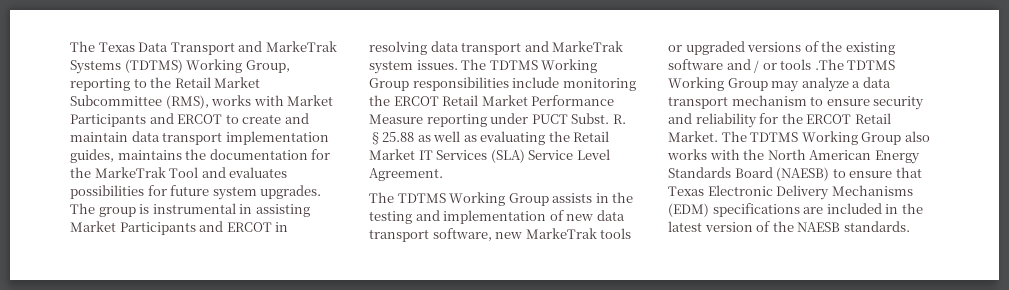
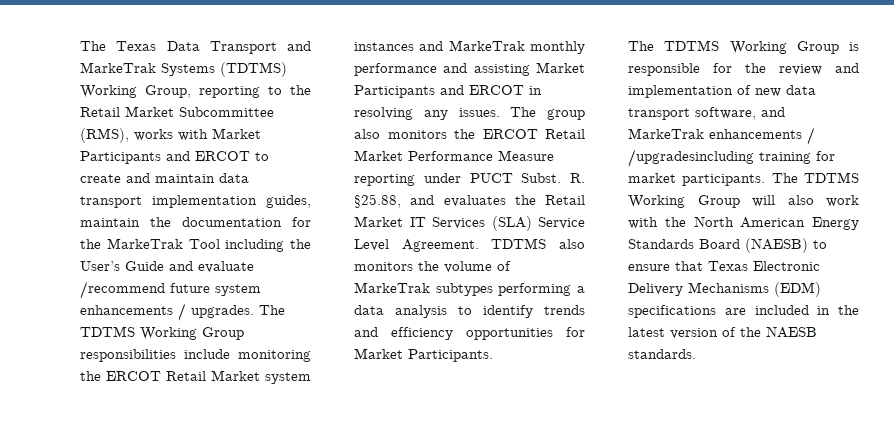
[117,150,182,160] maintains -> [80,218,140,227] maintain
[201,167,288,178] [70,185,322,200] [70,203,310,217] [70,221,289,235] [369,41,624,55] [369,60,458,74] and evaluates possibilities for future system upgrades. The group is instrumental in assisting Market Participants and ERCOT in resolving data transport and MarkeTrak system issues. -> [225,239,311,252] [80,261,254,273] [80,281,261,299] [80,303,254,321] including the User’s Guide and evaluate /recommend future system enhancements / upgrades.
(528, 100) none -> [265,372,311,384] [354,40,585,54] [354,62,585,76] [354,85,542,98] [354,107,585,120] [354,129,585,139] [354,150,403,161] system instances and MarkeTrak monthly performance and assisting Market Participants and ERCOT in resolving any issues. The group also monitors the ERCOT Retail Market
[369,131,546,145] §25.88 as well as evaluating -> [354,194,506,208] §25.88, and evaluates
[369,192,634,206] [369,211,412,224] // The TDTMS Working Group assists in the testing -> [491,238,585,249] [354,261,511,273] [354,282,585,296] [354,305,585,318] [354,327,585,340] [354,348,493,362] [628,40,859,54] [628,63,822,76] TDTMS also monitors the volume of MarkeTrak subtypes performing a data analysis to identify trends and efficiency opportunities for Market Participants. // The TDTMS Working Group is responsible for the review
[495,228,632,239] [668,41,895,55] [668,59,896,73] [668,77,891,92] [668,95,925,110] [668,113,891,128] [668,131,930,145] [667,149,707,160] new MarkeTrak tools or upgraded versions of the existing software and / or tools .The TDTMS Working Group may analyze a data transport mechanism to ensure security and reliability for the ERCOT Retail Market. The TDTMS Working Group also works -> [761,107,785,117] [628,127,815,145] [628,149,835,167] [628,172,859,186] [628,195,859,208] and MarkeTrak enhancements / /upgradesincluding training for market participants. The TDTMS Working Group will also work

